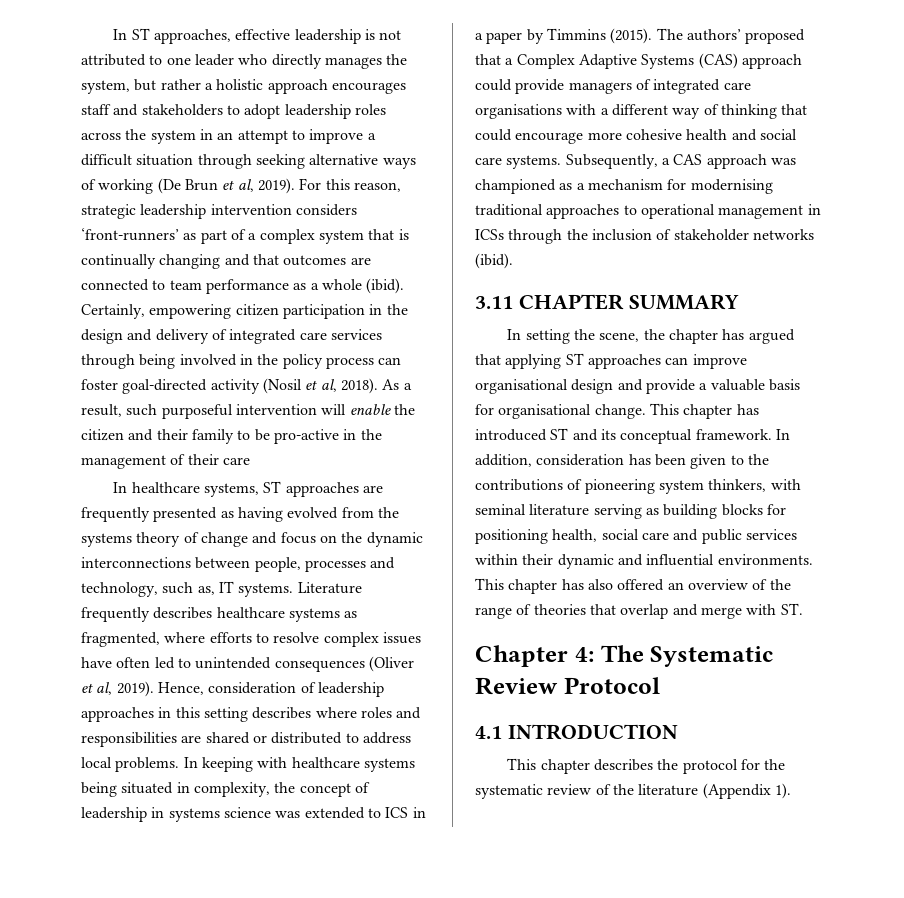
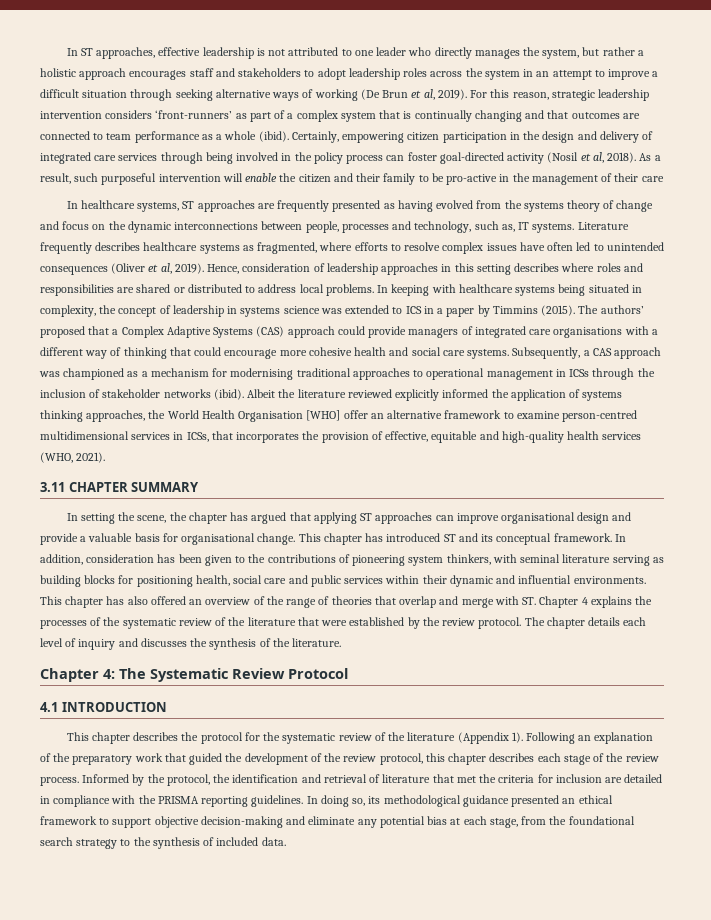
(513, 261) none -> [247,389,623,401] [40,410,638,422] [40,431,642,443] [40,452,106,463] Albeit the literature reviewed explicitly informed the application of systems thinking approaches, the World Health Organisation [WHO] offer an alternative framework to examine person-centred multidimensional services in ICSs, that incorporates the provision of effective, equitable and high-quality health services (WHO, 2021).
(803, 609) none -> [539,596,653,608] [40,617,647,629] [40,638,342,650] Chapter 4 explains the processes of the systematic review of the literature that were established by the review protocol. The chapter details each level of inquiry and discusses the synthesis of the literature.
(791, 791) none -> [525,732,654,744] [40,753,659,765] [40,774,663,786] [40,795,613,807] [40,816,635,828] [40,837,286,849] Following an explanation of the preparatory work that guided the development of the review protocol, this chapter describes each stage of the review process. Informed by the protocol, the identification and retrieval of literature that met the criteria for inclusion are detailed in compliance with the PRISMA reporting guidelines. In doing so, its methodological guidance presented an ethical framework to support objective decision-making and eliminate any potential bias at each stage, from the foundational search strategy to the synthesis of included data.

